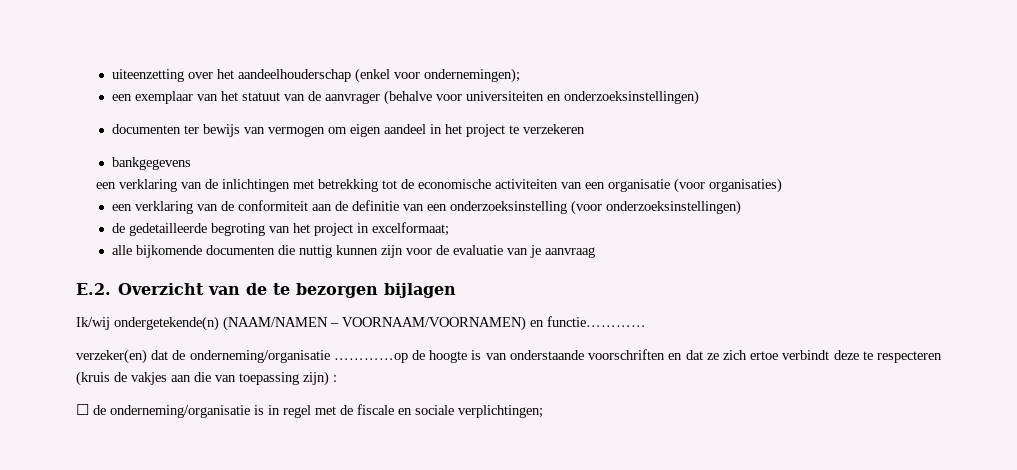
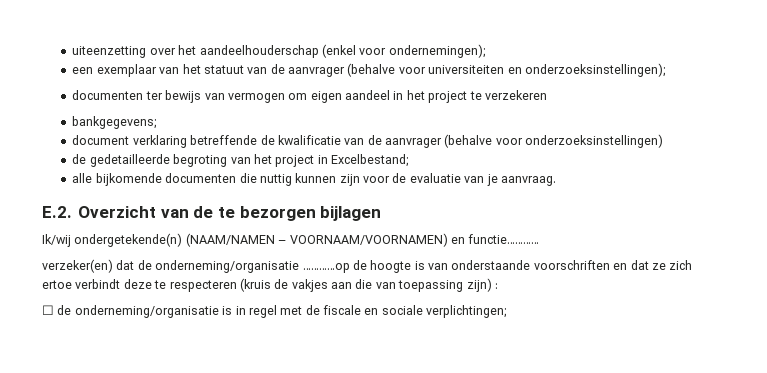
[563,90,699,105] onderzoeksinstellingen) -> [524,63,665,77] onderzoeksinstellingen);
[111,157,191,170] [95,178,782,193] [111,200,602,215] bankgegevens // een verklaring van de inlichtingen met betrekking tot de economische activiteiten van een organisatie (voor organisaties) // een verklaring van de conformiteit aan de definitie van een onderzoeksinstelling (voor -> [72,116,157,129] [72,134,523,148] bankgegevens; // document verklaring betreffende de kwalificatie van de aanvrager (behalve voor
[371,222,449,236] excelformaat; -> [331,154,409,167] Excelbestand;
[544,247,595,258] aanvraag -> [500,176,556,186] aanvraag.

